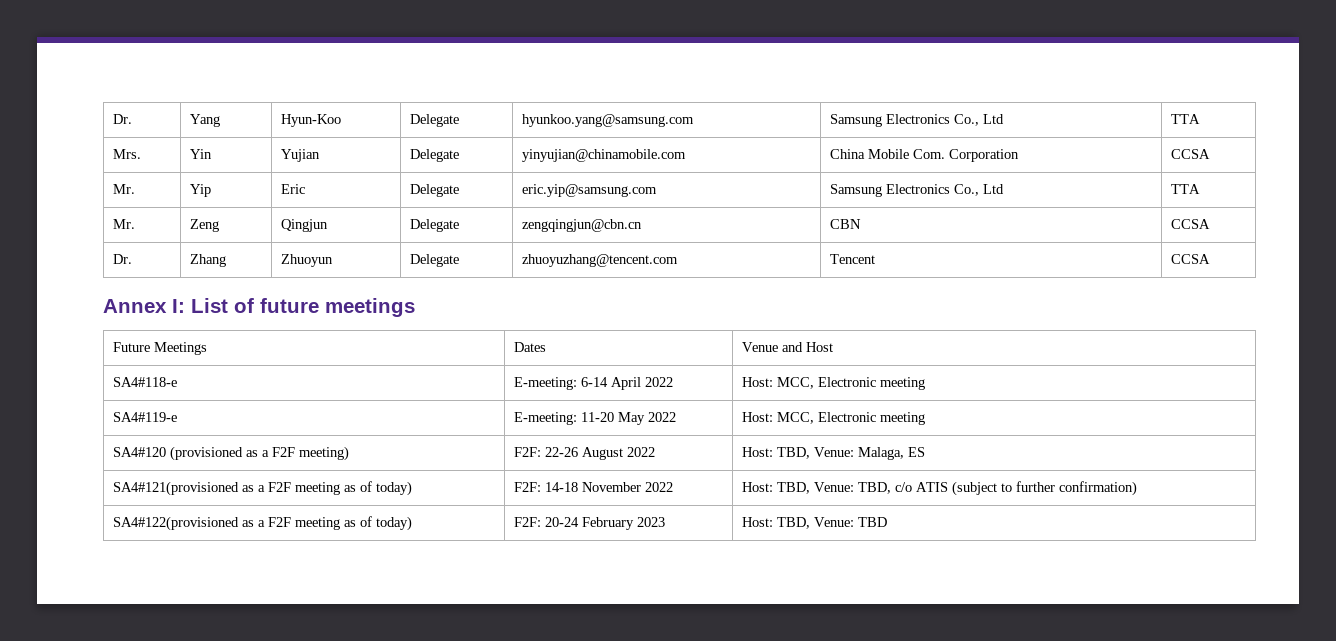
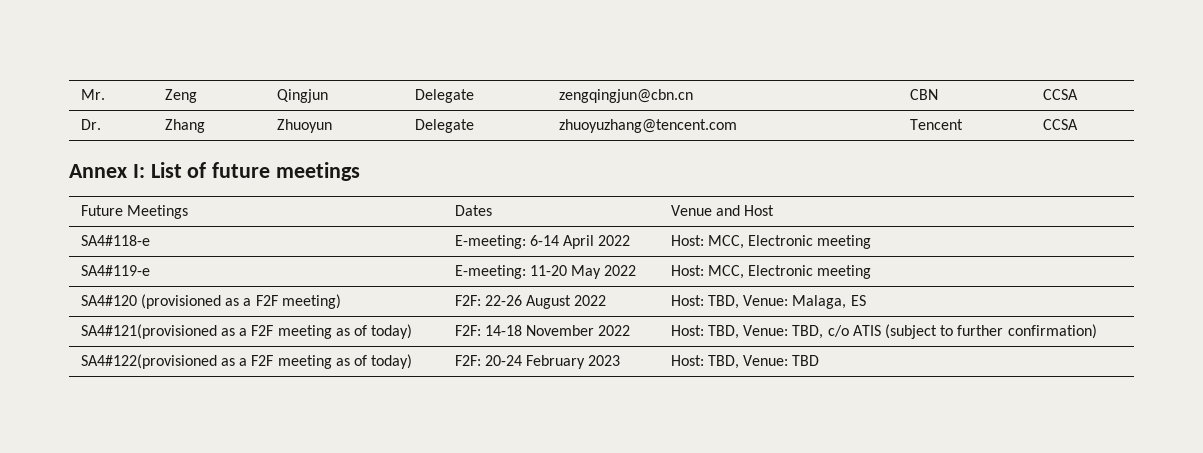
[112,114,132,124] [189,114,220,127] [280,114,341,127] [409,114,459,127] [521,114,694,127] [829,114,1004,127] [1170,114,1200,124] [112,149,141,159] [189,149,212,159] [280,149,320,162] [409,149,459,162] [521,149,686,162] [829,149,1019,162] [1170,149,1210,159] [112,184,135,194] [189,184,211,197] [280,184,305,194] [409,184,459,197] [521,184,657,197] [829,184,1004,197] [1170,184,1200,194] Dr. | Yang | Hyun-Koo | Delegate | hyunkoo.yang@samsung.com | Samsung Electronics Co., Ltd | TTA // Mrs. | Yin | Yujian | Delegate | yinyujian@chinamobile.com | China Mobile Com. Corporation | CCSA // Mr. | Yip | Eric | Delegate | eric.yip@samsung.com | Samsung Electronics Co., Ltd | TTA // -> (80, 94) none

